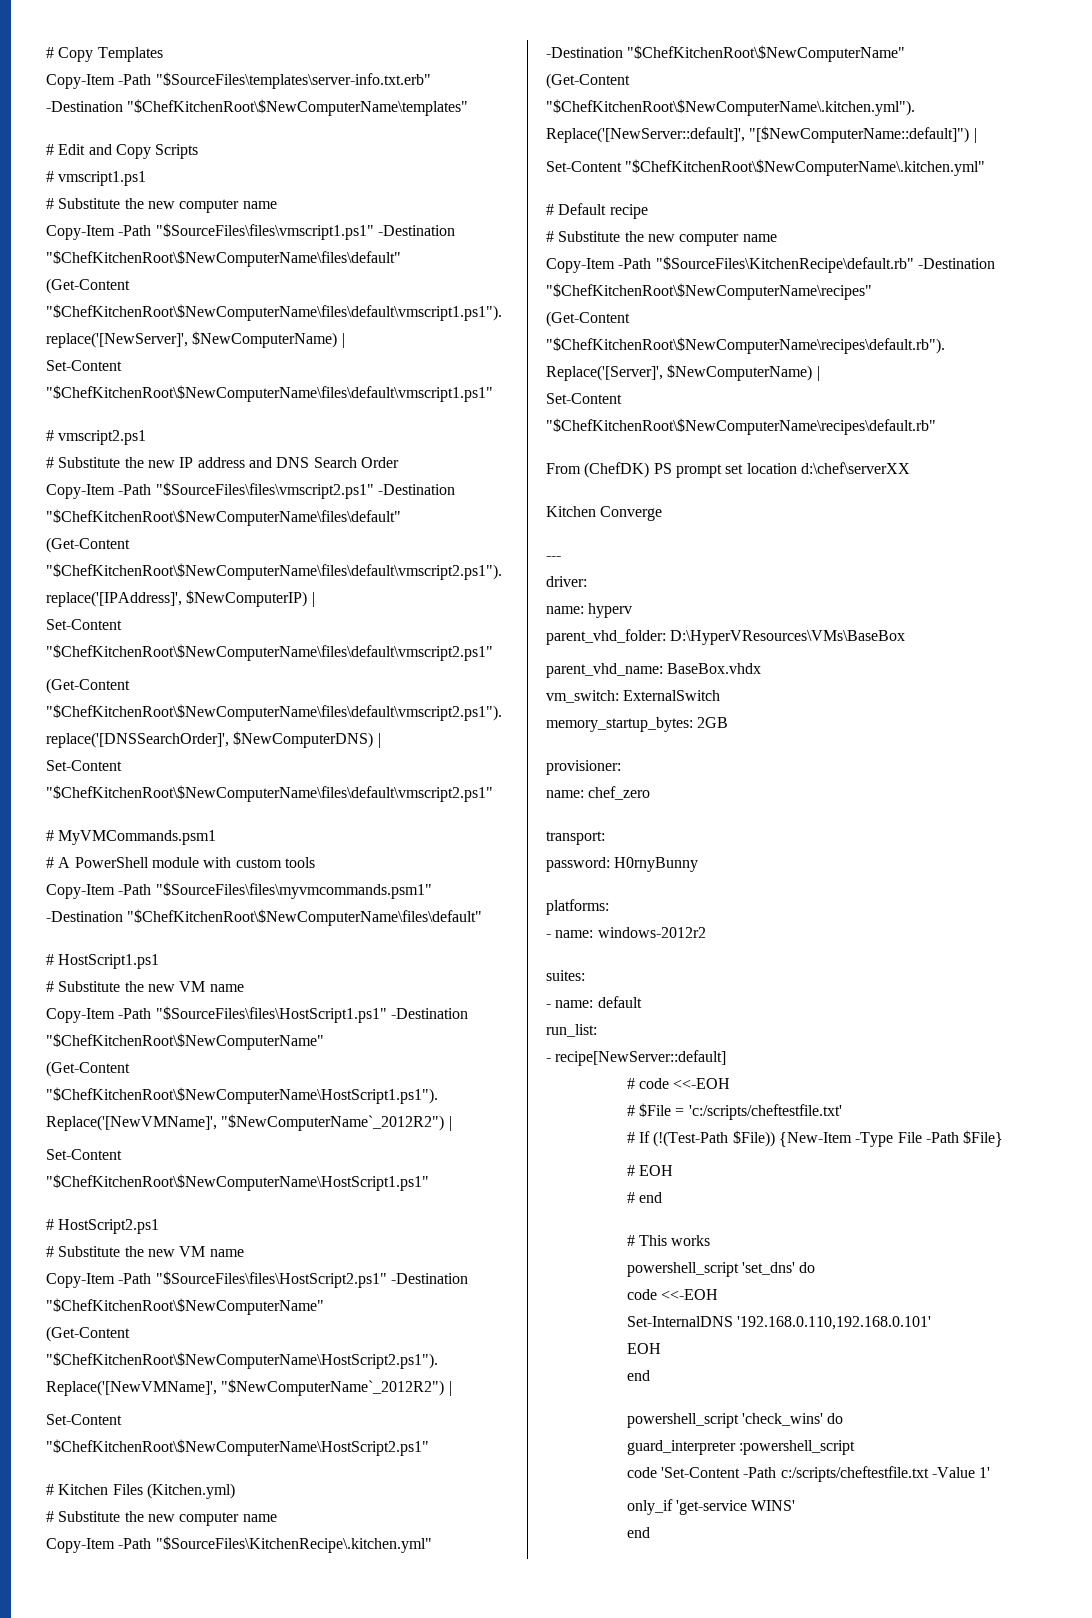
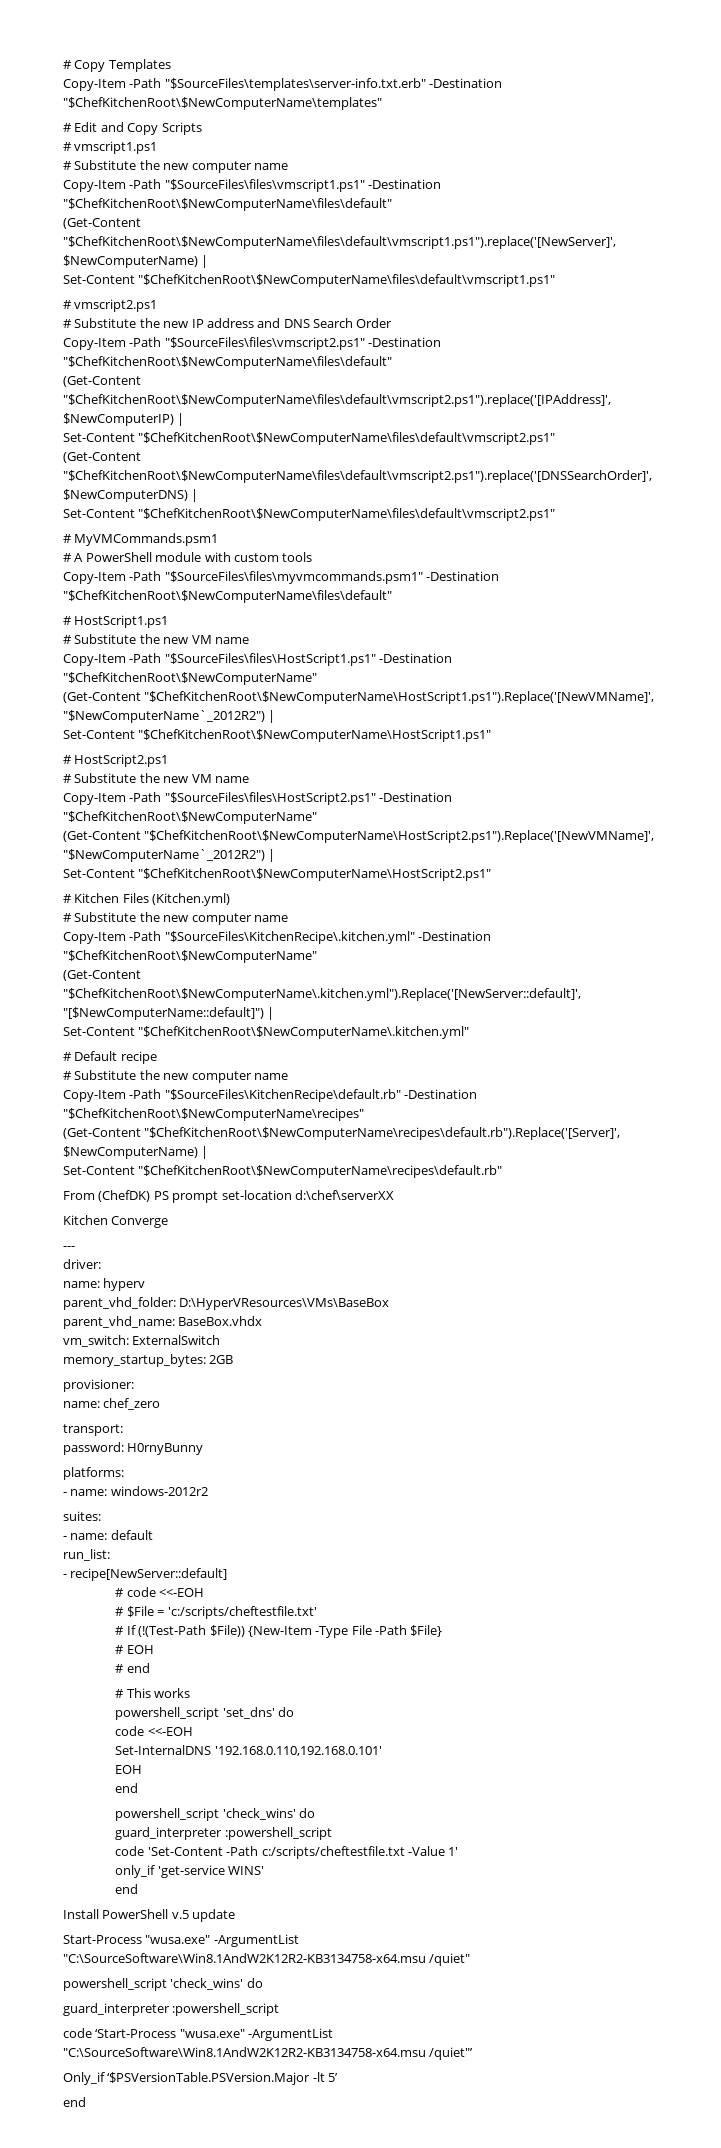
[725,463,797,474] set location -> [221,1190,292,1200] set-location
(650, 1532) none -> [63,1909,236,1922] [63,1934,299,1947] [63,1953,471,1966] [63,1978,263,1991] [63,2003,280,2016] [63,2028,334,2041] [63,2047,474,2060] [63,2072,339,2085] [63,2097,86,2107] // Install PowerShell v.5 update // Start-Process "wusa.exe" -ArgumentList "C:\SourceSoftware\Win8.1AndW2K12R2-KB3134758-x64.msu /quiet" // powershell_script 'check_wins' do // guard_interpreter :powershell_script // code ‘Start-Process "wusa.exe" -ArgumentList "C:\SourceSoftware\Win8.1AndW2K12R2-KB3134758-x64.msu /quiet"’ // Only_if ‘$PSVersionTable.PSVersion.Major -lt 5’ // end

